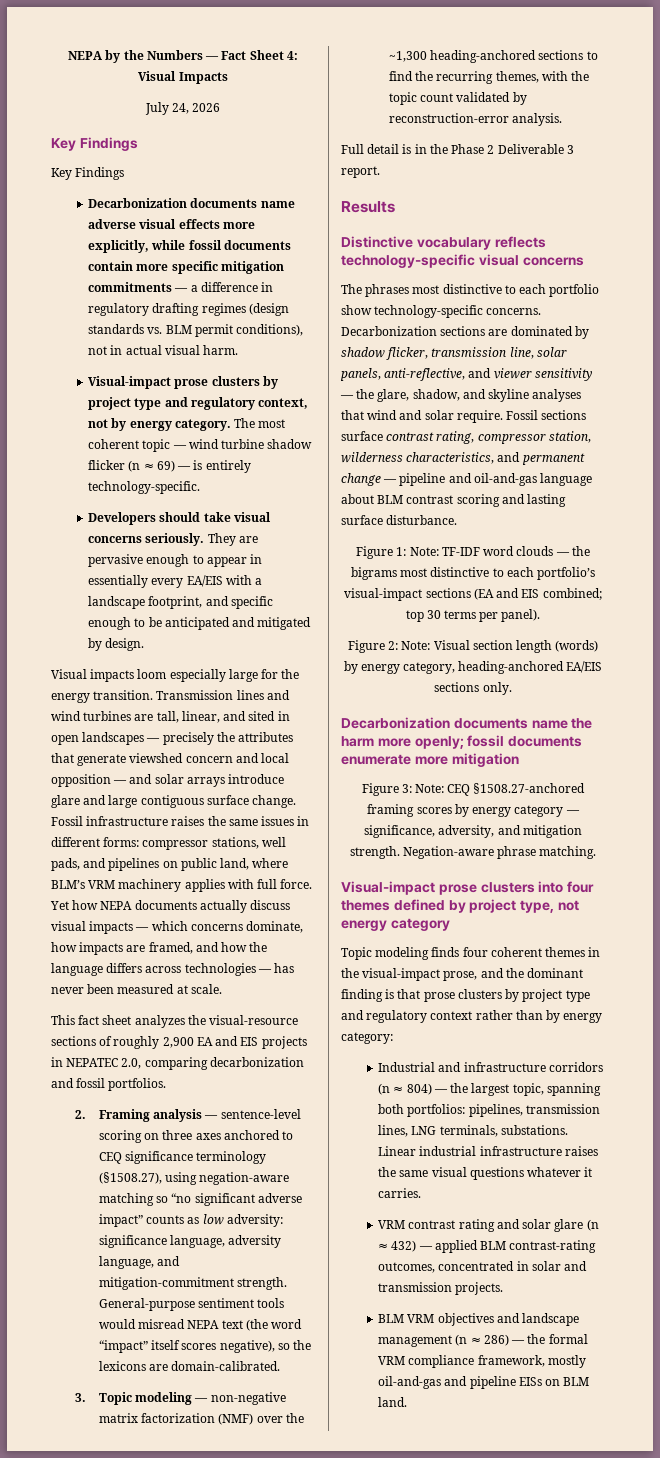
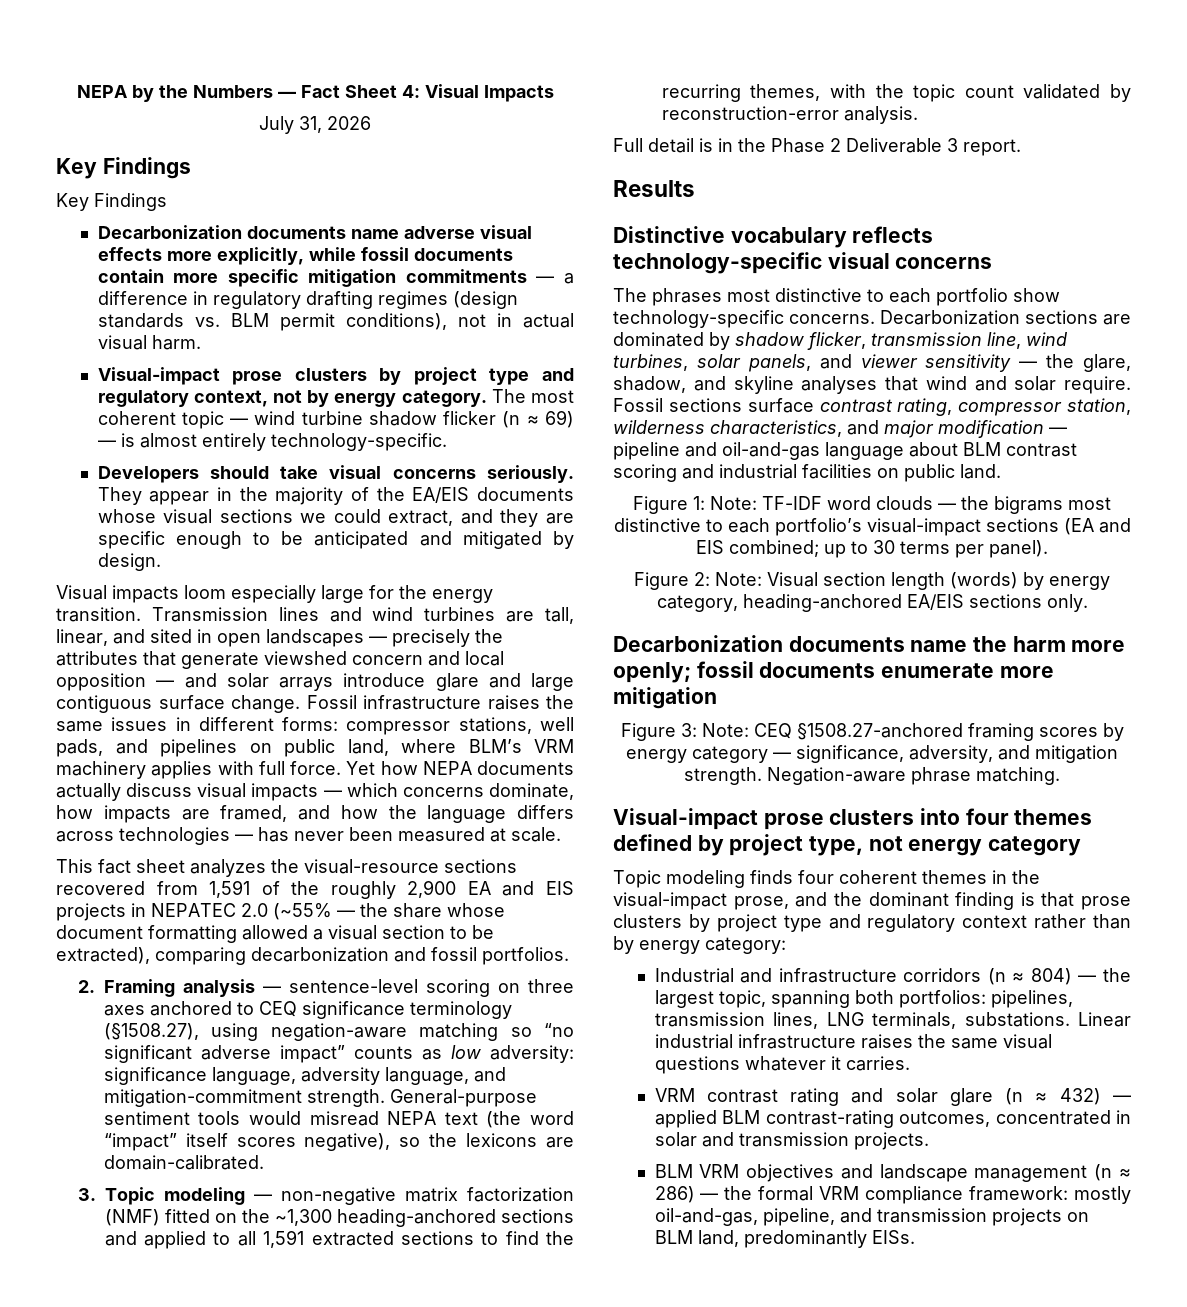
[172,103,189,114] 24, -> [299,116,322,133] 31,
(203, 465) none -> [139,433,197,448] almost
[238,536,258,543] [88,554,263,567] [88,575,263,588] [88,596,229,609] are pervasive enough to appear in essentially every EA/EIS with a landscape footprint, and -> [149,487,575,505] [97,509,575,527] appear in the majority of the EA/EIS documents whose visual sections we could extract, and they are
[99,1036,113,1046] of -> [56,880,320,898] recovered from 1,591 of the
[121,1058,142,1069] 2.0, -> [241,903,505,920] [56,925,494,943] [56,947,150,964] 2.0 (~55% — the share whose document formatting allowed a visual section to be extracted),
[256,1416,283,1423] over -> [164,1209,237,1223] fitted on
(584, 55) none -> [104,1230,474,1249] and applied to all 1,591 extracted sections
(534, 353) none -> [1026,332,1067,346] [613,354,688,371] wind turbines,
[384,368,466,381] anti-reflective, -> (811, 363) none
[521,453,585,465] [341,473,381,486] permanent change -> [884,420,1044,438] major modification
[527,494,567,507] [341,515,458,525] lasting surface disturbance. -> [719,464,1001,482] industrial facilities on public land.
[405,610,424,622] top -> [824,541,868,558] up to
[477,1355,586,1368] [378,1376,590,1389] [378,1397,408,1407] framework, mostly oil-and-gas and pipeline EISs on BLM land. -> [969,1186,1131,1204] [654,1208,1089,1226] [654,1230,915,1248] framework: mostly oil-and-gas, pipeline, and transmission projects on BLM land, predominantly EISs.

